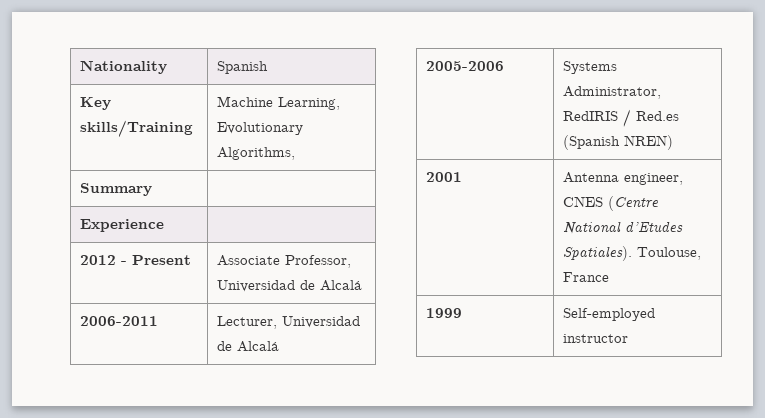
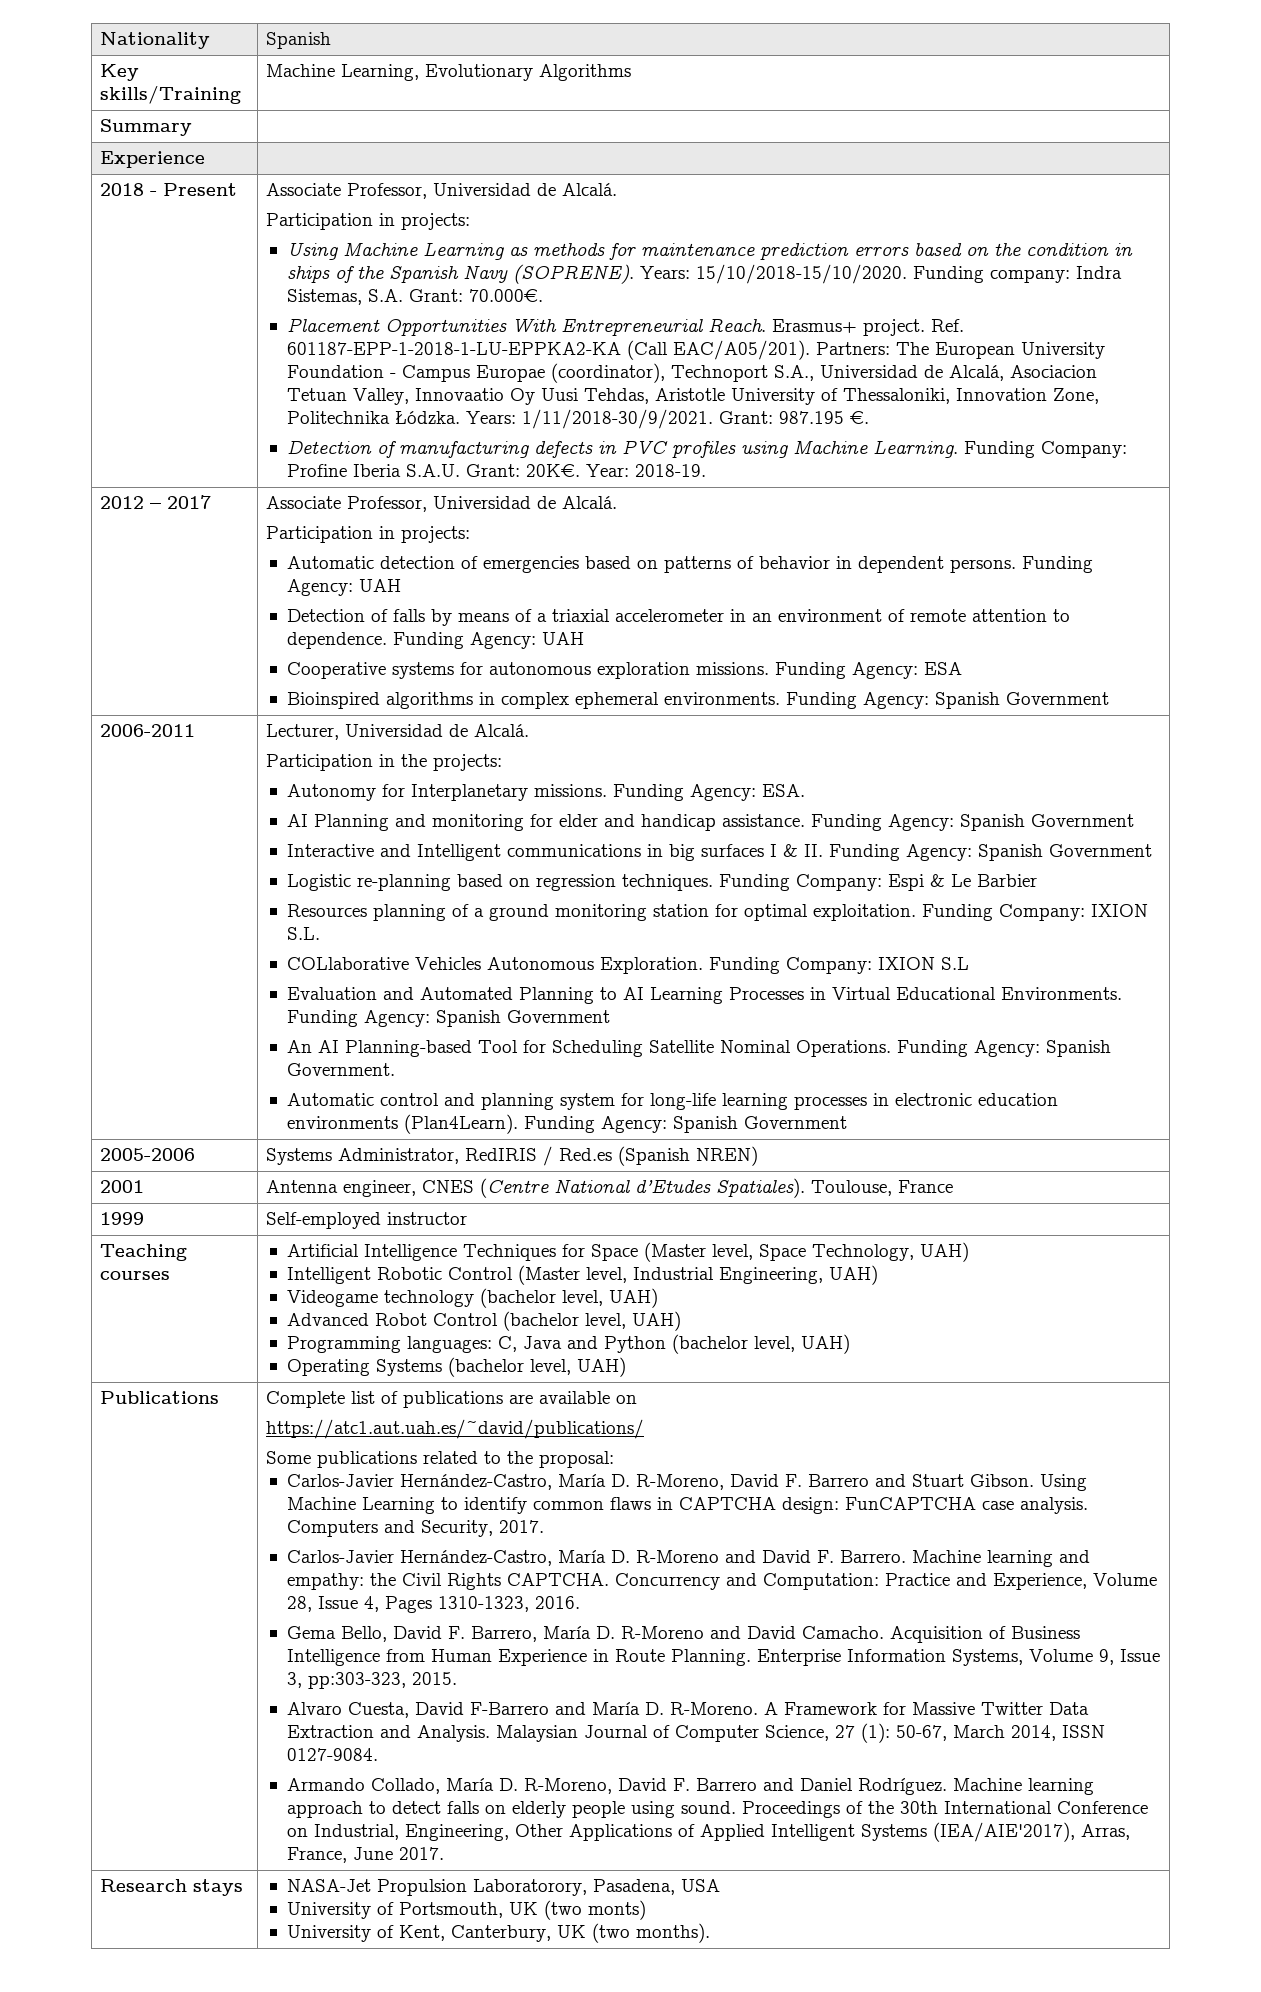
[216,147,295,160] Algorithms, -> [538,64,631,81] Algorithms
[79,255,116,265] 2012 -> [99,183,144,196] 2018
[319,280,362,291] [79,316,158,326] [216,316,360,329] [216,341,279,352] Alcalá // 2006-2011 | Lecturer, Universidad de Alcalá -> [561,183,617,196] [265,213,470,230] [286,242,1133,260] [286,264,1122,284] [286,289,543,305] [286,318,964,336] [286,340,1105,360] [286,363,1097,383] [286,388,1099,405] [286,409,869,429] [286,440,1127,458] [286,464,706,477] [99,495,211,509] [265,496,617,512] [265,526,470,543] [286,556,1093,573] [286,579,401,596] [286,609,1070,626] [286,632,584,649] [286,662,962,679] [286,692,1109,709] [99,724,195,737] [265,724,529,740] [265,754,502,771] [286,784,805,801] [286,814,1134,831] [286,844,1152,861] [286,874,1037,891] [286,904,1148,921] [286,927,320,940] [286,957,969,974] [286,987,1122,1004] [286,1010,610,1027] [286,1040,1111,1057] [286,1063,395,1076] [286,1093,1058,1110] [286,1114,847,1134] Alcalá. // Participation in projects: // Using Machine Learning as methods for maintenance prediction errors based on the condition in ships of the Spanish Navy (SOPRENE). Years: 15/10/2018-15/10/2020. Funding company: Indra Sistemas, S.A. Grant: 70.000€. // Placement Opportunities With Entrepreneurial Reach. Erasmus+ project. Ref. 601187-EPP-1-2018-1-LU-EPPKA2-KA (Call EAC/A05/201). Partners: The European University Foundation - Campus Europae (coordinator), Technoport S.A., Universidad de Alcalá, Asociacion Tetuan Valley, Innovaatio Oy Uusi Tehdas, Aristotle University of Thessaloniki, Innovation Zone, Politechnika Łódzka. Years: 1/11/2018-30/9/2021. Grant: 987.195 €. // Detection of manufacturing defects in PVC profiles using Machine Learning. Funding Company: Profine Iberia S.A.U. Grant: 20K€. Year: 2018-19. // 2012 – 2017 | Associate Professor, Universidad de Alcalá. // Participation in projects: // Automatic detection of emergencies based on patterns of behavior in dependent persons. Funding Agency: UAH // Detection of falls by means of a triaxial accelerometer in an environment of remote attention to dependence. Funding Agency: UAH // Cooperative systems for autonomous exploration missions. Funding Agency: ESA // Bioinspired algorithms in complex ephemeral environments. Funding Agency: Spanish Government // 2006-2011 | Lecturer, Universidad de Alcalá. // Participation in the projects: // Autonomy for Interplanetary missions. Funding Agency: ESA. // AI Planning and monitoring for elder and handicap assistance. Funding Agency: Spanish Government // Interactive and Intelligent communications in big surfaces I & II. Funding Agency: Spanish Government // Logistic re-planning based on regression techniques. Funding Company: Espi & Le Barbier // Resources planning of a ground monitoring station for optimal exploitation. Funding Company: IXION S.L. // COLlaborative Vehicles Autonomous Exploration. Funding Company: IXION S.L // Evaluation and Automated Planning to AI Learning Processes in Virtual Educational Environments. Funding Agency: Spanish Government // An AI Planning-based Tool for Scheduling Satellite Nominal Operations. Funding Agency: Spanish Government. // Automatic control and planning system for long-life learning processes in electronic education environments (Plan4Learn). Funding Agency: Spanish Government
(628, 338) none -> [99,1244,187,1261] [99,1271,170,1280] [286,1242,969,1262] [286,1265,878,1285] [286,1288,658,1308] [286,1311,681,1331] [286,1334,850,1354] [286,1357,626,1377] [99,1391,219,1404] [265,1391,637,1408] [265,1419,644,1439] [265,1451,614,1468] [286,1474,1087,1491] [286,1497,1088,1514] [286,1520,544,1537] [286,1550,1090,1567] [286,1573,1157,1590] [286,1596,580,1613] [286,1626,1080,1643] [286,1649,1160,1666] [286,1672,457,1689] [286,1702,1089,1718] [286,1723,1105,1743] [286,1748,378,1761] [286,1778,1094,1795] [286,1801,1148,1818] [286,1822,1130,1842] [286,1847,444,1863] [99,1879,243,1896] [286,1879,720,1896] [286,1900,646,1920] [286,1923,710,1943] // Teaching courses | Artificial Intelligence Techniques for Space (Master level, Space Technology, UAH) // Intelligent Robotic Control (Master level, Industrial Engineering, UAH) // Videogame technology (bachelor level, UAH) // Advanced Robot Control (bachelor level, UAH) // Programming languages: C, Java and Python (bachelor level, UAH) // Operating Systems (bachelor level, UAH) // Publications | Complete list of publications are available on // https://atc1.aut.uah.es/~david/publications/ // Some publications related to the proposal: // Carlos-Javier Hernández-Castro, María D. R-Moreno, David F. Barrero and Stuart Gibson. Using Machine Learning to identify common flaws in CAPTCHA design: FunCAPTCHA case analysis. Computers and Security, 2017. // Carlos-Javier Hernández-Castro, María D. R-Moreno and David F. Barrero. Machine learning and empathy: the Civil Rights CAPTCHA. Concurrency and Computation: Practice and Experience, Volume 28, Issue 4, Pages 1310-1323, 2016. // Gema Bello, David F. Barrero, María D. R-Moreno and David Camacho. Acquisition of Business Intelligence from Human Experience in Route Planning. Enterprise Information Systems, Volume 9, Issue 3, pp:303-323, 2015. // Alvaro Cuesta, David F-Barrero and María D. R-Moreno. A Framework for Massive Twitter Data Extraction and Analysis. Malaysian Journal of Computer Science, 27 (1): 50-67, March 2014, ISSN 0127-9084. // Armando Collado, María D. R-Moreno, David F. Barrero and Daniel Rodríguez. Machine learning approach to detect falls on elderly people using sound. Proceedings of the 30th International Conference on Industrial, Engineering, Other Applications of Applied Intelligent Systems (IEA/AIE'2017), Arras, France, June 2017. // Research stays | NASA-Jet Propulsion Laboratorory, Pasadena, USA // University of Portsmouth, UK (two monts) // University of Kent, Canterbury, UK (two months).

